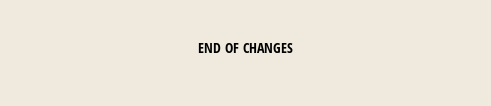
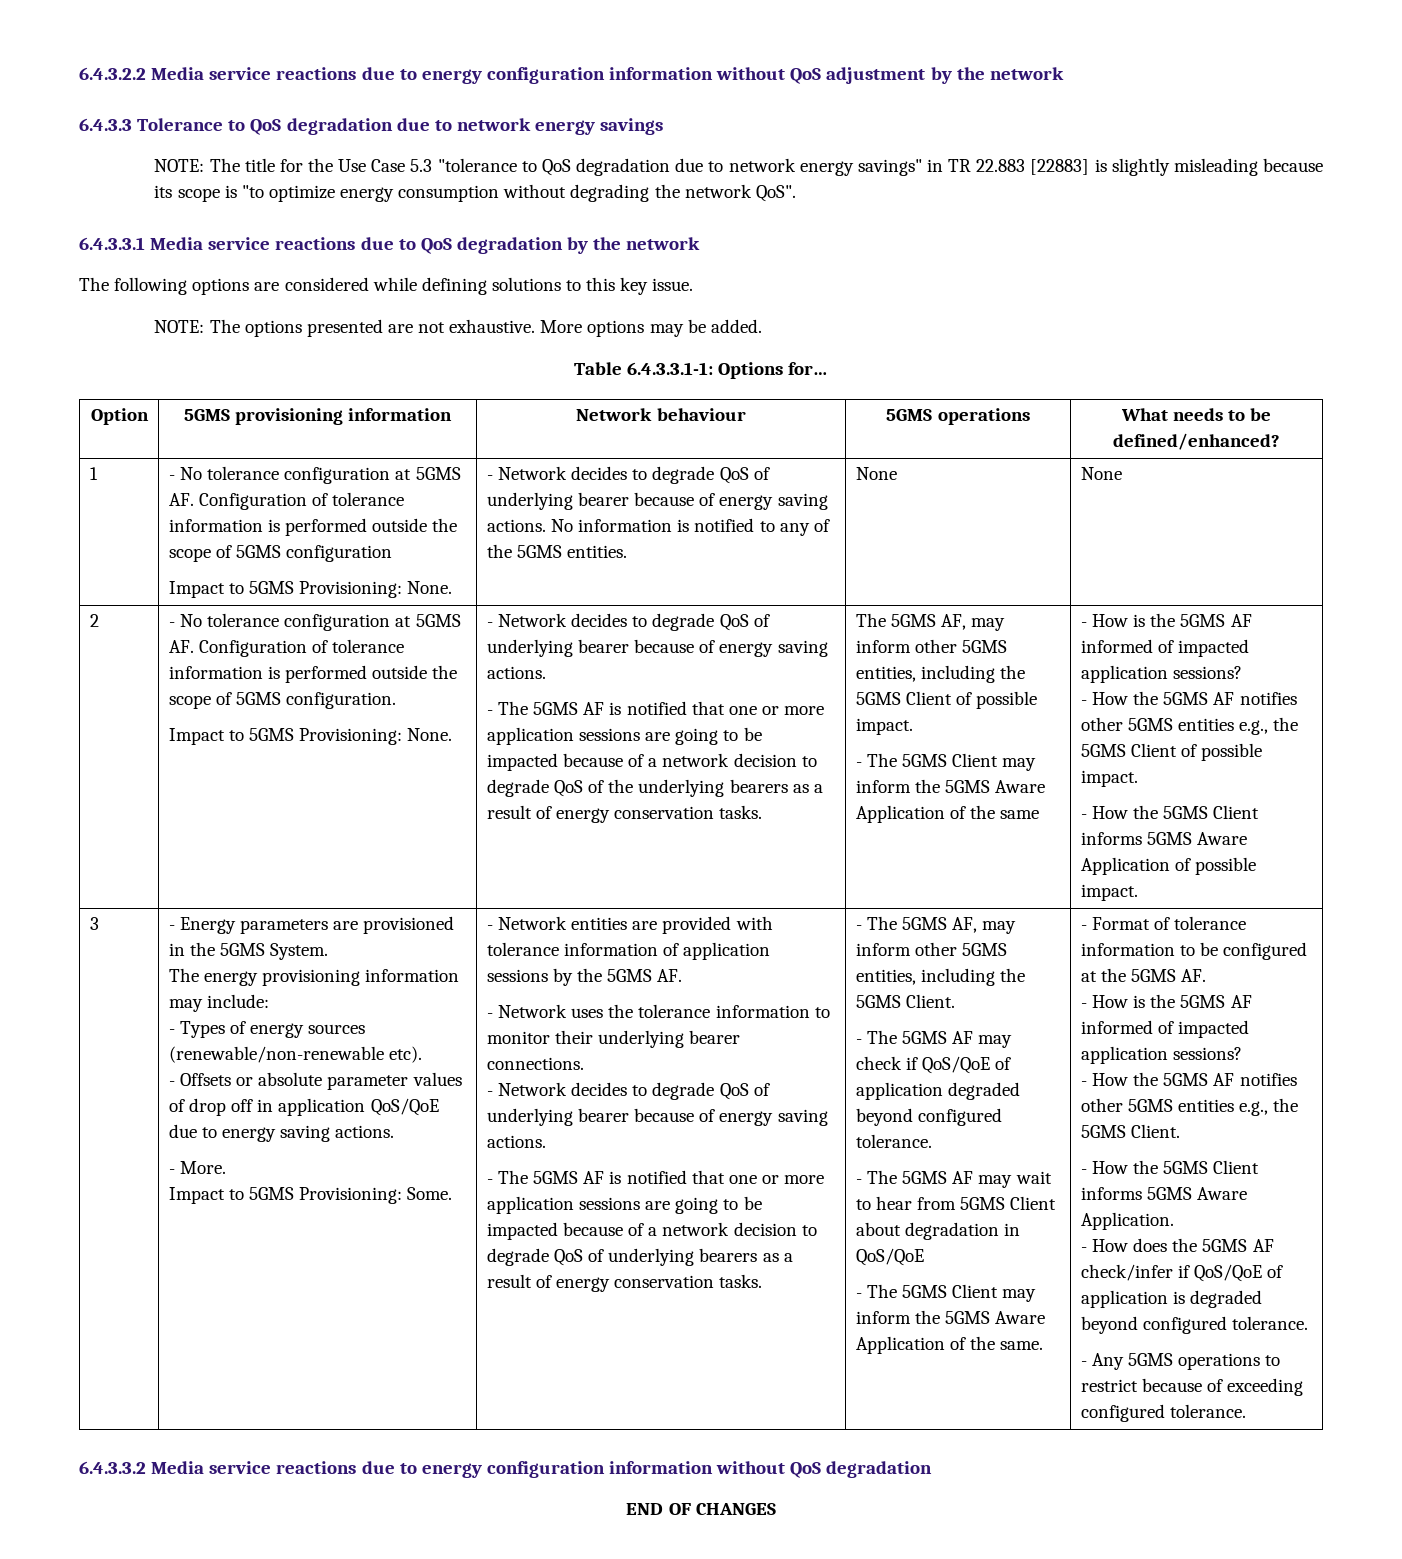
(198, 48) none -> [79,67,1064,84] [79,118,664,135] [154,158,1323,176] [154,184,796,202] [79,237,701,254] [79,277,694,295] [154,319,762,337] [573,362,829,379] [90,408,149,425] [183,408,453,425] [576,408,746,421] [886,408,1030,425] [1120,408,1272,421] [1113,433,1280,450] [89,467,98,480] [168,466,461,484] [168,492,405,510] [168,518,458,536] [168,545,393,562] [168,581,453,598] [486,466,770,484] [486,492,828,510] [486,518,830,536] [486,544,628,558] [855,467,897,480] [1080,467,1122,480] [89,614,99,627] [168,613,461,631] [168,639,405,657] [168,665,458,683] [168,692,397,709] [168,728,453,745] [486,613,770,631] [486,639,828,657] [486,666,546,679] [486,701,825,715] [486,727,762,745] [486,753,817,771] [486,779,823,797] [486,805,763,823] [855,613,1006,631] [855,639,1008,653] [855,665,1026,683] [855,691,1038,709] [855,718,913,735] [855,753,1037,771] [855,779,1046,793] [855,805,1040,823] [1080,613,1252,627] [1080,639,1250,657] [1080,665,1242,683] [1080,691,1297,705] [1080,717,1299,735] [1080,743,1263,761] [1080,770,1138,787] [1080,805,1260,819] [1080,832,1248,845] [1080,857,1257,875] [1080,884,1138,901] [89,917,99,930] [168,916,455,934] [168,942,329,960] [168,968,460,986] [168,994,269,1012] [168,1021,366,1038] [168,1046,422,1063] [168,1072,462,1090] [168,1098,439,1116] [168,1124,395,1142] [168,1161,226,1174] [168,1187,453,1204] [486,916,773,934] [486,942,771,960] [486,968,683,986] [486,1004,830,1018] [486,1030,741,1048] [486,1057,584,1070] [486,1082,770,1100] [486,1108,828,1126] [486,1135,546,1148] [486,1170,825,1184] [486,1196,762,1214] [486,1222,817,1240] [486,1248,793,1266] [486,1274,763,1292] [855,916,1017,934] [855,942,1008,956] [855,968,1026,986] [855,994,955,1008] [855,1030,1013,1048] [855,1056,1012,1074] [855,1082,1020,1100] [855,1108,1002,1126] [855,1134,932,1148] [855,1170,1052,1188] [855,1196,1057,1210] [855,1222,1021,1240] [855,1248,924,1266] [855,1284,1037,1302] [855,1310,1046,1324] [855,1336,1044,1354] [1080,916,1247,930] [1080,942,1308,960] [1080,968,1207,982] [1080,994,1252,1008] [1080,1020,1250,1038] [1080,1046,1242,1064] [1080,1072,1297,1086] [1080,1098,1299,1116] [1080,1124,1180,1138] [1080,1160,1260,1174] [1080,1187,1248,1200] [1080,1212,1174,1230] [1080,1238,1274,1252] [1080,1264,1284,1282] [1080,1290,1263,1308] [1080,1316,1309,1334] [1080,1353,1281,1370] [1080,1378,1304,1396] [1080,1404,1246,1422] [79,1461,933,1478] 6.4.3.2.2 Media service reactions due to energy configuration information without QoS adjustment by the network // 6.4.3.3 Tolerance to QoS degradation due to network energy savings // NOTE: The title for the Use Case 5.3 "tolerance to QoS degradation due to network energy savings" in TR 22.883 [22883] is slightly misleading because its scope is "to optimize energy consumption without degrading the network QoS". // 6.4.3.3.1 Media service reactions due to QoS degradation by the network // The following options are considered while defining solutions to this key issue. // NOTE: The options presented are not exhaustive. More options may be added. // Table 6.4.3.3.1-1: Options for… // Option | 5GMS provisioning information | Network behaviour | 5GMS operations | What needs to be defined/enhanced? // 1 | - No tolerance configuration at 5GMS AF. Configuration of tolerance information is performed outside the scope of 5GMS configuration // Impact to 5GMS Provisioning: None. | - Network decides to degrade QoS of underlying bearer because of energy saving actions. No information is notified to any of the 5GMS entities. | None | None // 2 | - No tolerance configuration at 5GMS AF. Configuration of tolerance information is performed outside the scope of 5GMS configuration. // Impact to 5GMS Provisioning: None. | - Network decides to degrade QoS of underlying bearer because of energy saving actions. // - The 5GMS AF is notified that one or more application sessions are going to be impacted because of a network decision to degrade QoS of the underlying bearers as a result of energy conservation tasks. | The 5GMS AF, may inform other 5GMS entities, including the 5GMS Client of possible impact. // - The 5GMS Client may inform the 5GMS Aware Application of the same | - How is the 5GMS AF informed of impacted application sessions? // - How the 5GMS AF notifies other 5GMS entities e.g., the 5GMS Client of possible impact. // - How the 5GMS Client informs 5GMS Aware Application of possible impact. // 3 | - Energy parameters are provisioned in the 5GMS System. // The energy provisioning information may include: // - Types of energy sources (renewable/non-renewable etc). // - Offsets or absolute parameter values of drop off in application QoS/QoE due to energy saving actions. // - More. // Impact to 5GMS Provisioning: Some. | - Network entities are provided with tolerance information of application sessions by the 5GMS AF. // - Network uses the tolerance information to monitor their underlying bearer connections. // - Network decides to degrade QoS of underlying bearer because of energy saving actions. // - The 5GMS AF is notified that one or more application sessions are going to be impacted because of a network decision to degrade QoS of underlying bearers as a result of energy conservation tasks. | - The 5GMS AF, may inform other 5GMS entities, including the 5GMS Client. // - The 5GMS AF may check if QoS/QoE of application degraded beyond configured tolerance. // - The 5GMS AF may wait to hear from 5GMS Client about degradation in QoS/QoE // - The 5GMS Client may inform the 5GMS Aware Application of the same. | - Format of tolerance information to be configured at the 5GMS AF. // - How is the 5GMS AF informed of impacted application sessions? // - How the 5GMS AF notifies other 5GMS entities e.g., the 5GMS Client. // - How the 5GMS Client informs 5GMS Aware Application. // - How does the 5GMS AF check/infer if QoS/QoE of application is degraded beyond configured tolerance. // - Any 5GMS operations to restrict because of exceeding configured tolerance. // 6.4.3.3.2 Media service reactions due to energy configuration information without QoS degradation //

